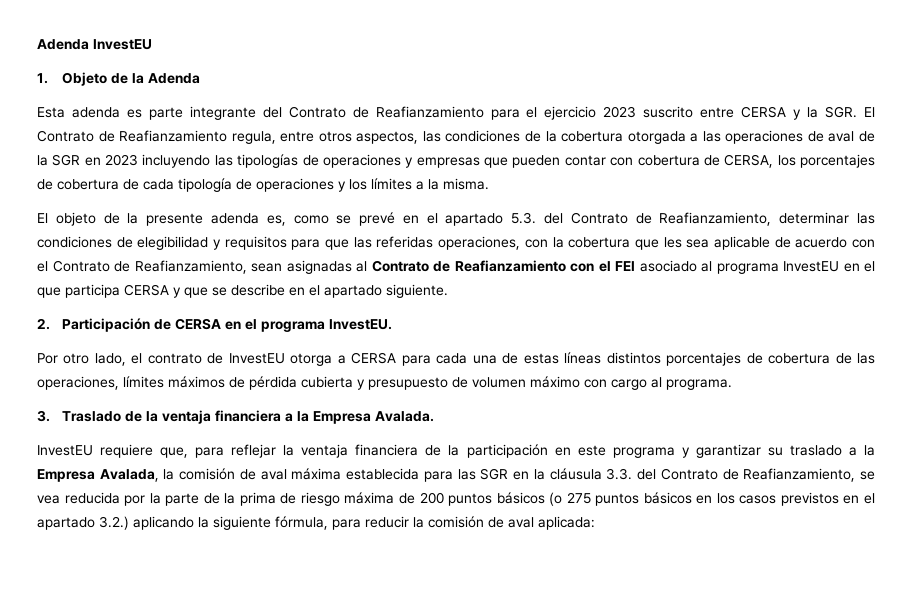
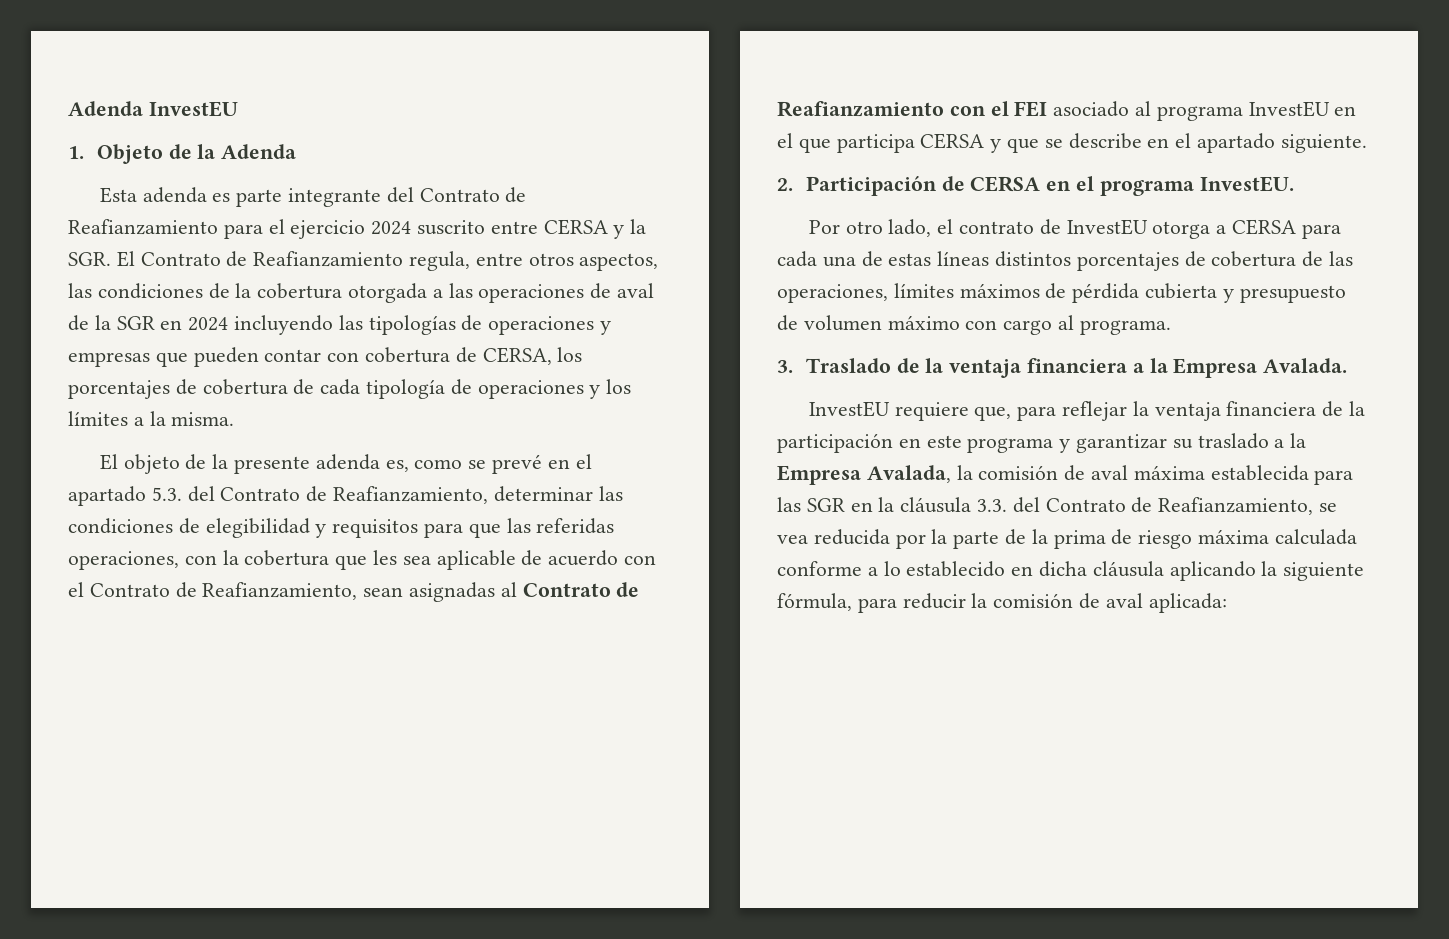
[603,106,637,118] 2023 -> [371,221,412,235] 2024
[105,154,139,166] 2023 -> [188,317,229,331] 2024
[398,492,875,506] [37,516,129,530] de 200 puntos básicos (o 275 puntos básicos en los casos previstos en el apartado 3.2.) -> [1274,529,1357,545] [777,561,1164,577] calculada conforme a lo establecido en dicha cláusula

